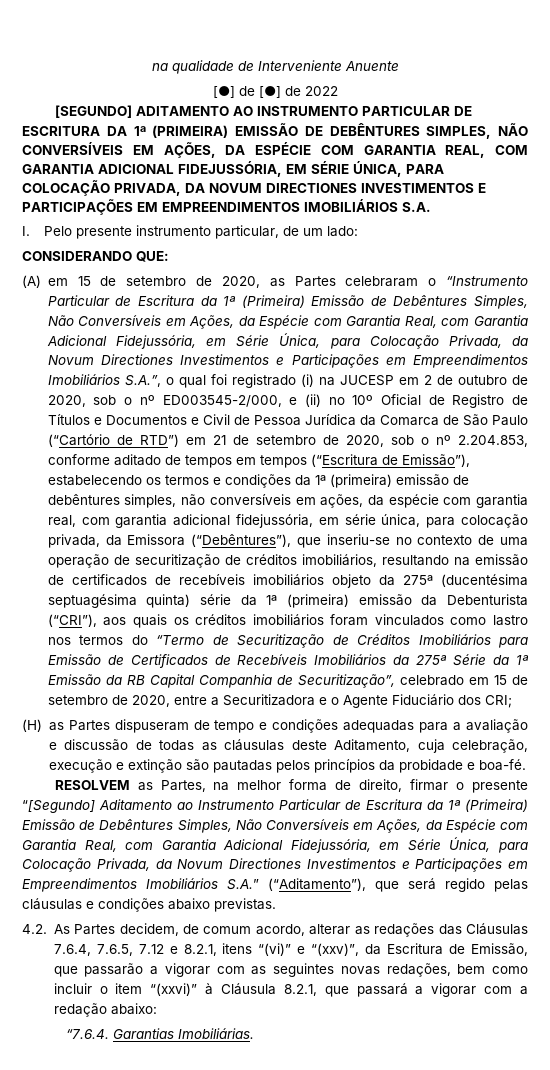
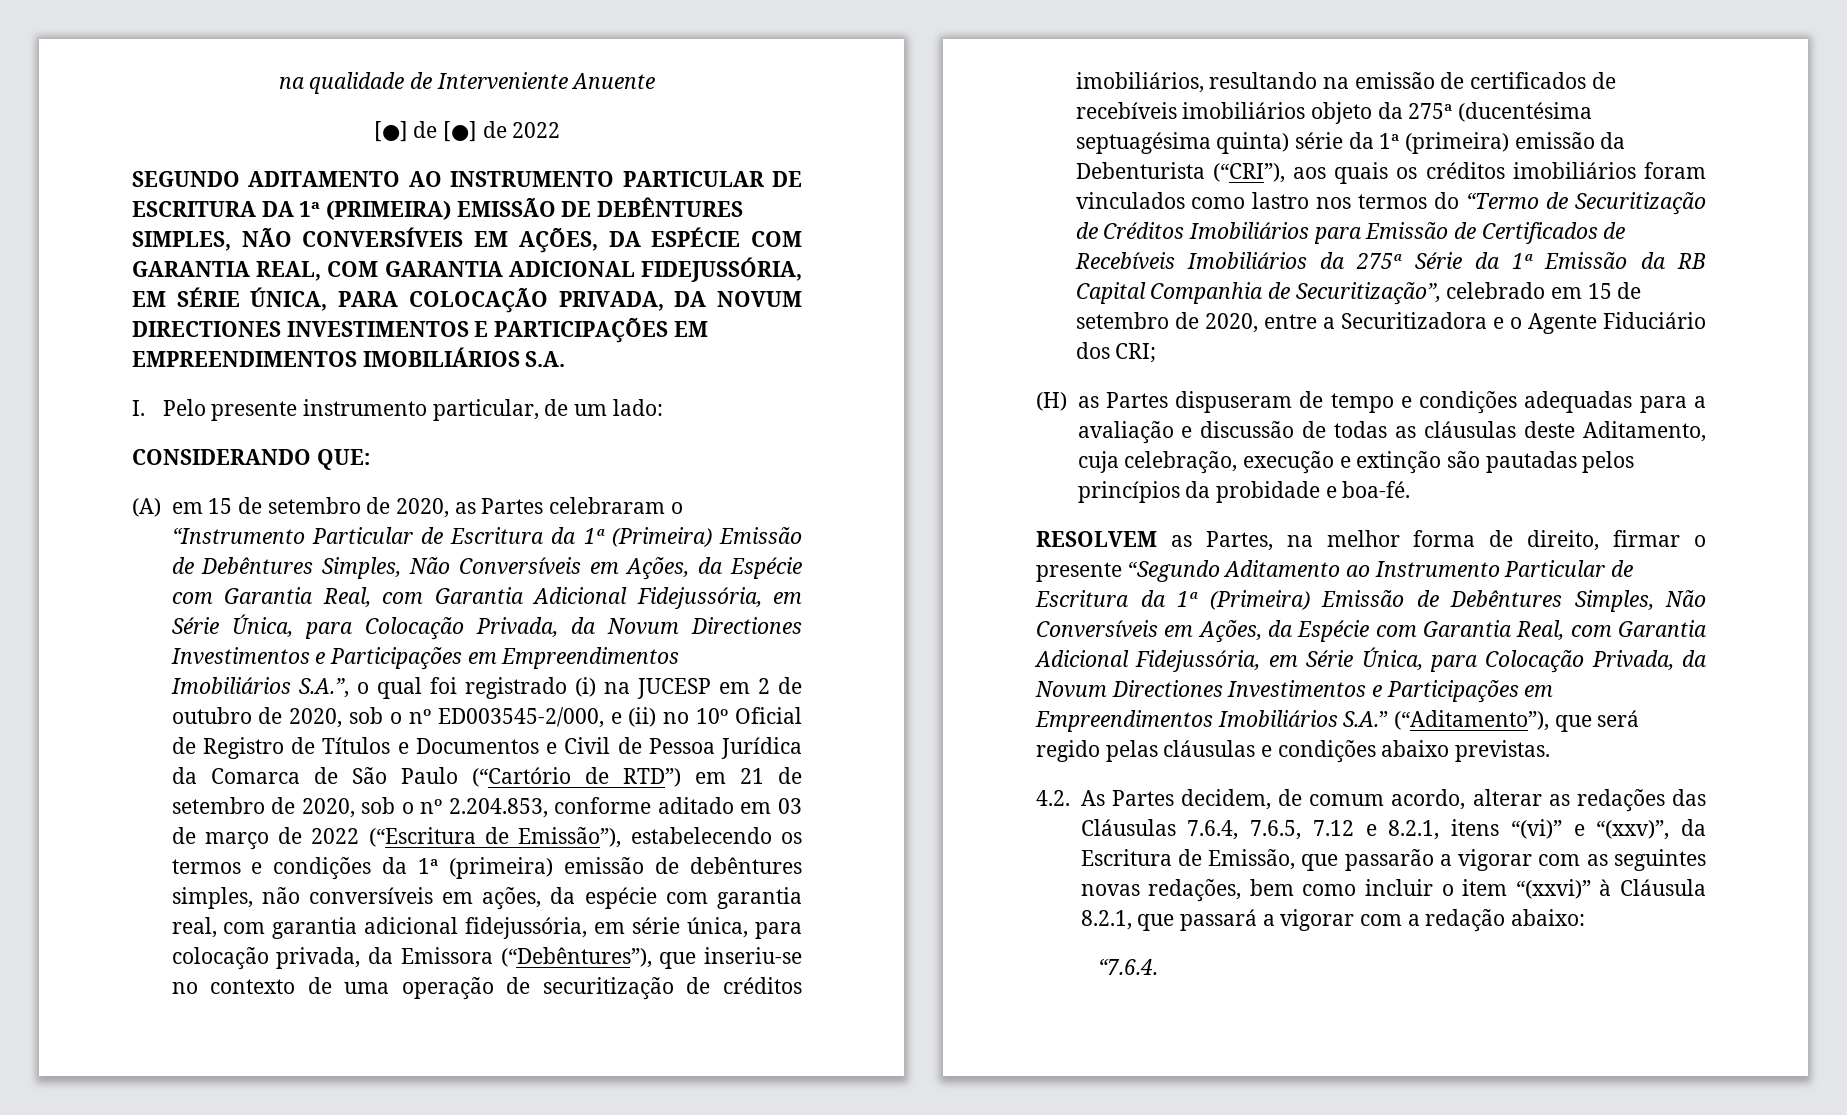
[54,105,132,118] [SEGUNDO] -> [132,171,240,187] SEGUNDO
[164,455,307,468] de tempos em tempos -> [740,798,802,814] [171,827,360,850] em 03 de março de 2022
[22,800,95,813] “[Segundo] -> [1127,560,1220,582] “Segundo
[113,1028,255,1039] Garantias Imobiliárias. -> (1158, 966) none

